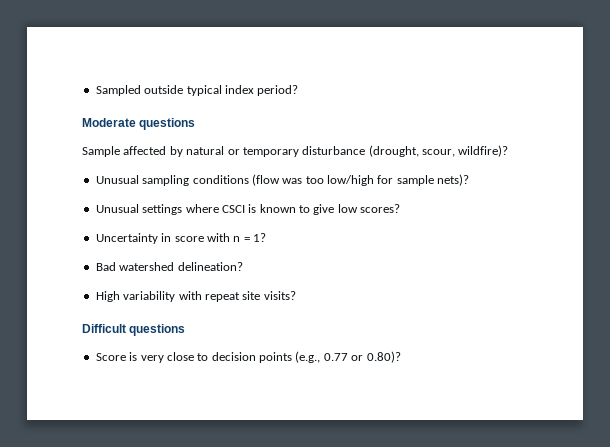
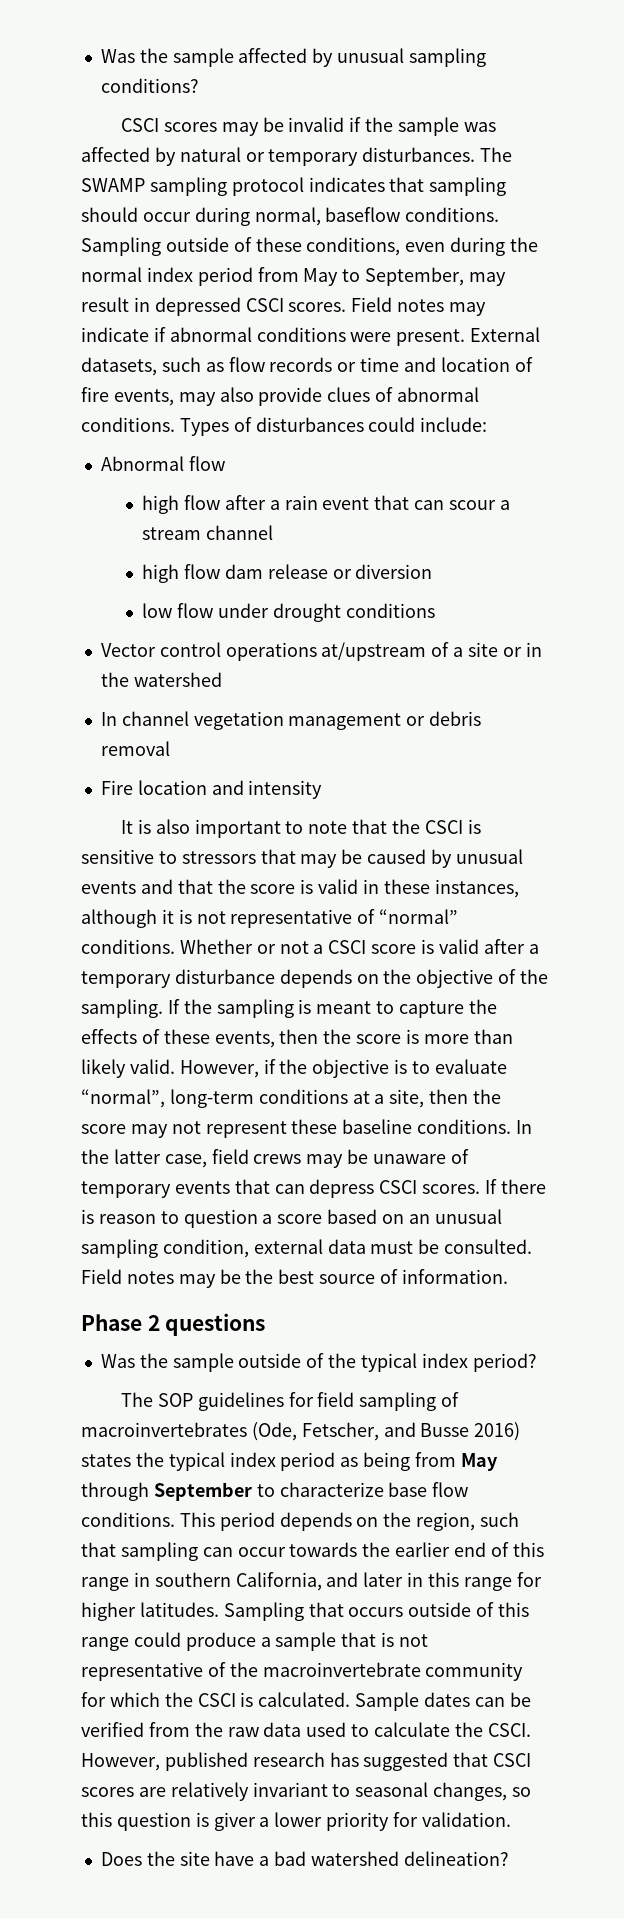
[95,85,299,96] [82,118,196,130] [82,146,120,157] Sampled outside typical index period? // Moderate questions // Sample -> [100,48,486,67] [100,78,199,93] [120,117,496,136] Was the sample affected by unusual sampling conditions? // CSCI scores may be invalid if the sample was
[302,145,509,157] [95,174,470,186] [95,204,401,215] [95,233,266,244] [95,262,243,271] [95,291,296,302] [82,324,186,336] [95,351,401,363] disturbance (drought, scour, wildfire)? // Unusual sampling conditions (flow was too low/high for sample nets)? // Unusual settings where CSCI is known to give low scores? // Uncertainty in score with n = 1? // Bad watershed delineation? // High variability with repeat site visits? // Difficult questions // Score is very close to decision points (e.g., 0.77 or 0.80)? -> [362,147,513,162] [81,177,507,196] [81,207,500,226] [81,237,539,256] [81,267,507,286] [81,297,487,316] [81,327,541,346] [81,357,533,376] [81,387,480,406] [81,417,488,436] [100,456,225,471] [142,495,510,514] [142,525,274,540] [142,564,433,583] [142,603,435,622] [100,642,542,661] [100,672,222,687] [100,711,482,730] [100,741,170,756] [100,780,323,799] [120,819,481,838] [81,849,523,868] [81,879,519,898] [81,909,459,928] [81,939,539,954] [81,969,549,988] [81,999,497,1018] [81,1029,513,1048] [81,1059,507,1078] [81,1089,502,1108] [81,1119,533,1138] [81,1149,469,1168] [81,1179,546,1198] [81,1209,502,1228] [81,1239,533,1258] [81,1269,508,1288] [81,1313,266,1336] [100,1353,537,1372] [120,1392,460,1411] [81,1422,521,1441] [81,1452,498,1471] [81,1482,469,1501] [81,1512,520,1531] [81,1542,544,1561] [81,1572,542,1591] [81,1602,530,1621] [81,1632,429,1651] [81,1662,524,1681] [81,1692,531,1711] [81,1722,531,1737] [81,1752,532,1771] [81,1782,532,1801] [81,1812,511,1831] [100,1851,509,1866] disturbances. The SWAMP sampling protocol indicates that sampling should occur during normal, baseflow conditions. Sampling outside of these conditions, even during the normal index period from May to September, may result in depressed CSCI scores. Field notes may indicate if abnormal conditions were present. External datasets, such as flow records or time and location of fire events, may also provide clues of abnormal conditions. Types of disturbances could include: // Abnormal flow // high flow after a rain event that can scour a stream channel // high flow dam release or diversion // low flow under drought conditions // Vector control operations at/upstream of a site or in the watershed // In channel vegetation management or debris removal // Fire location and intensity // It is also important to note that the CSCI is sensitive to stressors that may be caused by unusual events and that the score is valid in these instances, although it is not representative of “normal” conditions. Whether or not a CSCI score is valid after a temporary disturbance depends on the objective of the sampling. If the sampling is meant to capture the effects of these events, then the score is more than likely valid. However, if the objective is to evaluate “normal”, long-term conditions at a site, then the score may not represent these baseline conditions. In the latter case, field crews may be unaware of temporary events that can depress CSCI scores. If there is reason to question a score based on an unusual sampling condition, external data must be consulted. Field notes may be the best source of information. // Phase 2 questions // Was the sample outside of the typical index period? // The SOP guidelines for field sampling of macroinvertebrates (Ode, Fetscher, and Busse 2016) states the typical index period as being from May through September to characterize base flow conditions. This period depends on the region, such that sampling can occur towards the earlier end of this range in southern California, and later in this range for higher latitudes. Sampling that occurs outside of this range could produce a sample that is not representative of the macroinvertebrate community for which the CSCI is calculated. Sample dates can be verified from the raw data used to calculate the CSCI. However, published research has suggested that CSCI scores are relatively invariant to seasonal changes, so this question is giver a lower priority for validation. // Does the site have a bad watershed delineation?

